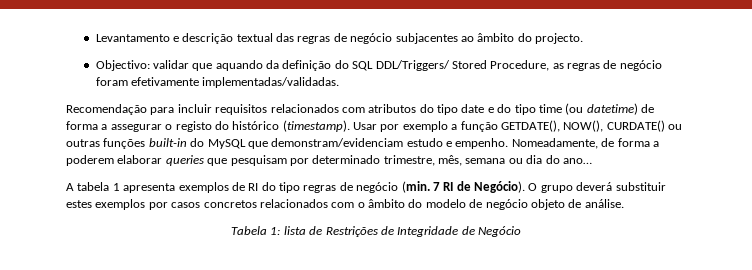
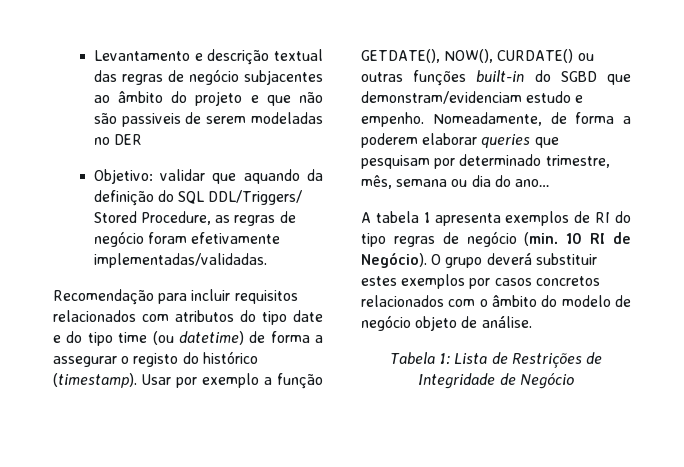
[535,33,584,44] [95,60,150,71] projecto. // Objectivo: -> [195,91,323,106] [93,112,323,127] [93,134,143,145] [93,169,153,184] projeto e que não são passiveis de serem modeladas no DER // Objetivo:
[207,139,246,149] MySQL -> [560,71,597,82] SGBD
[432,182,440,191] 7 -> [566,233,583,244] 10
[283,226,306,235] lista -> [454,353,488,364] Lista

